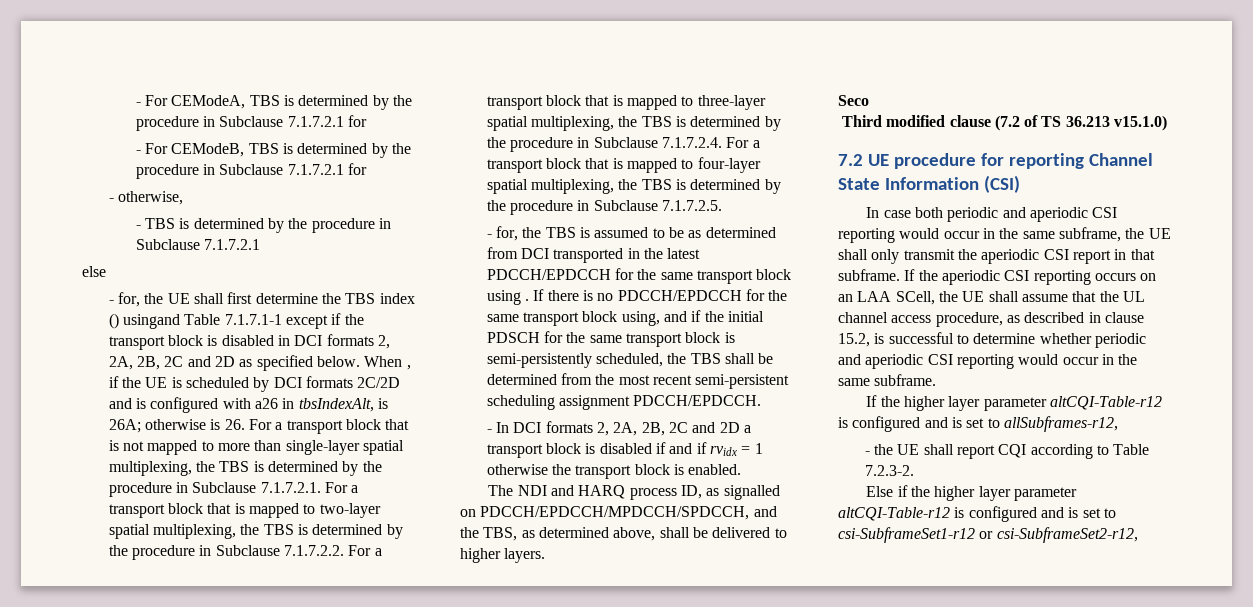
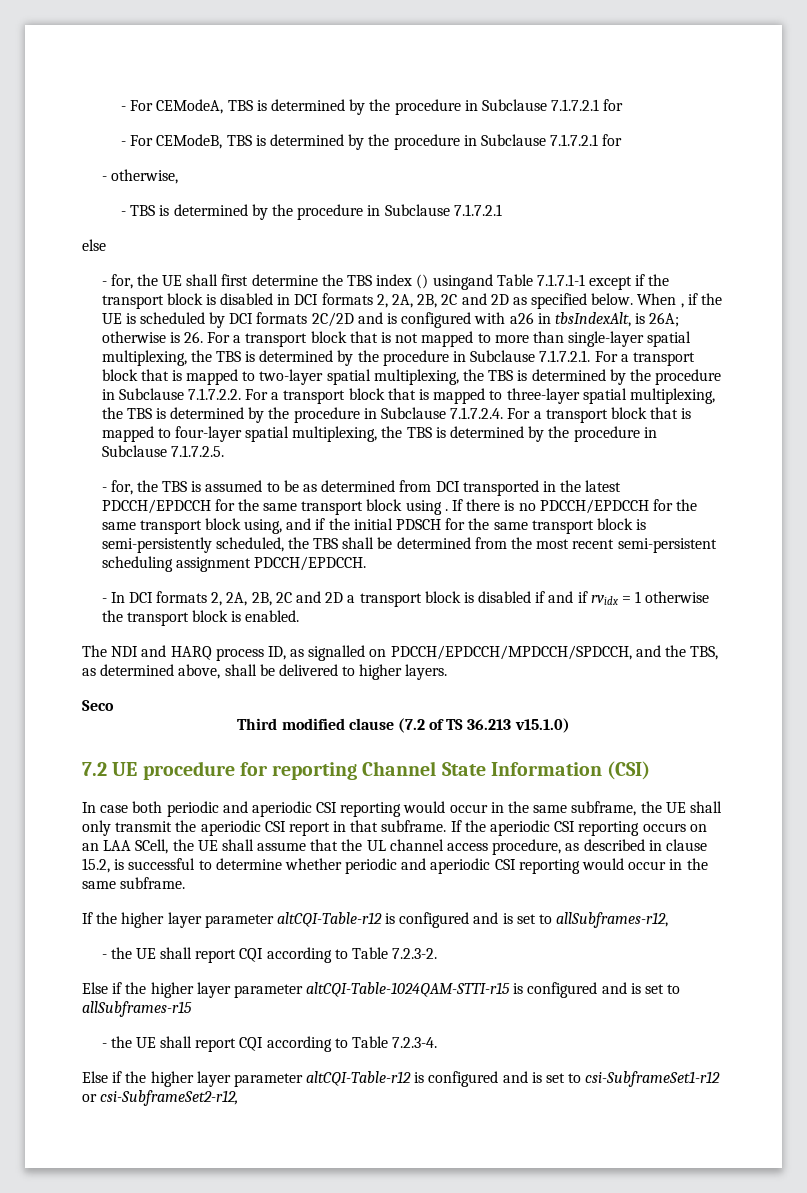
(914, 470) none -> [82,982,681,998] [82,1001,192,1017] [101,1036,438,1052] // Else if the higher layer parameter altCQI-Table-1024QAM-STTI-r15 is configured and is set to allSubframes-r15 // - the UE shall report CQI according to Table 7.2.3-4.

